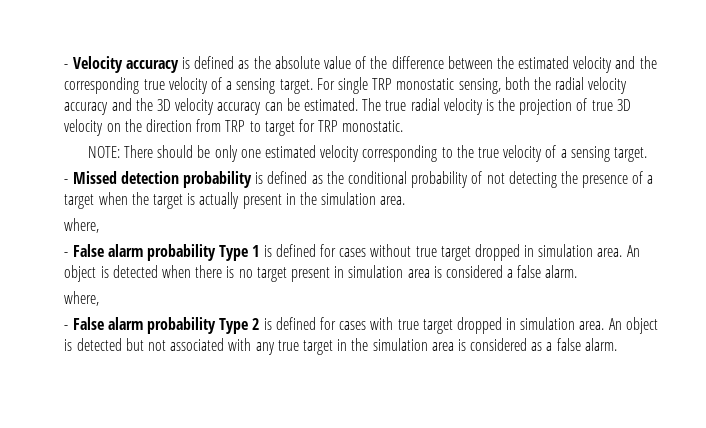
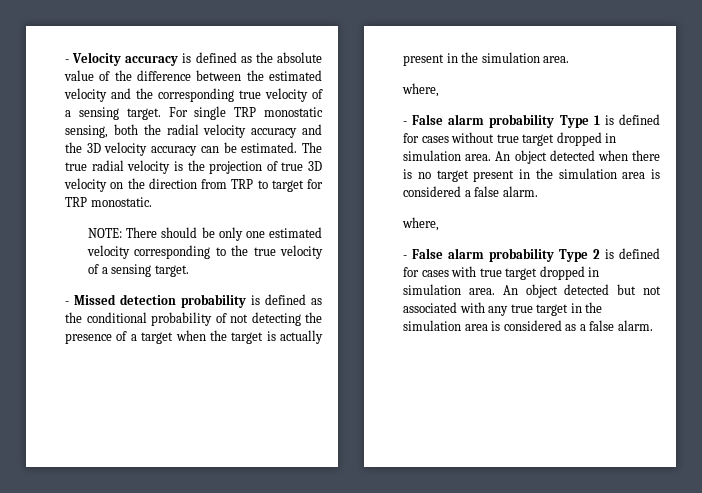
[100,266,109,278] is -> (547, 157) none
(345, 272) none -> [535,168,553,179] the
[64,339,73,351] is -> (558, 291) none

